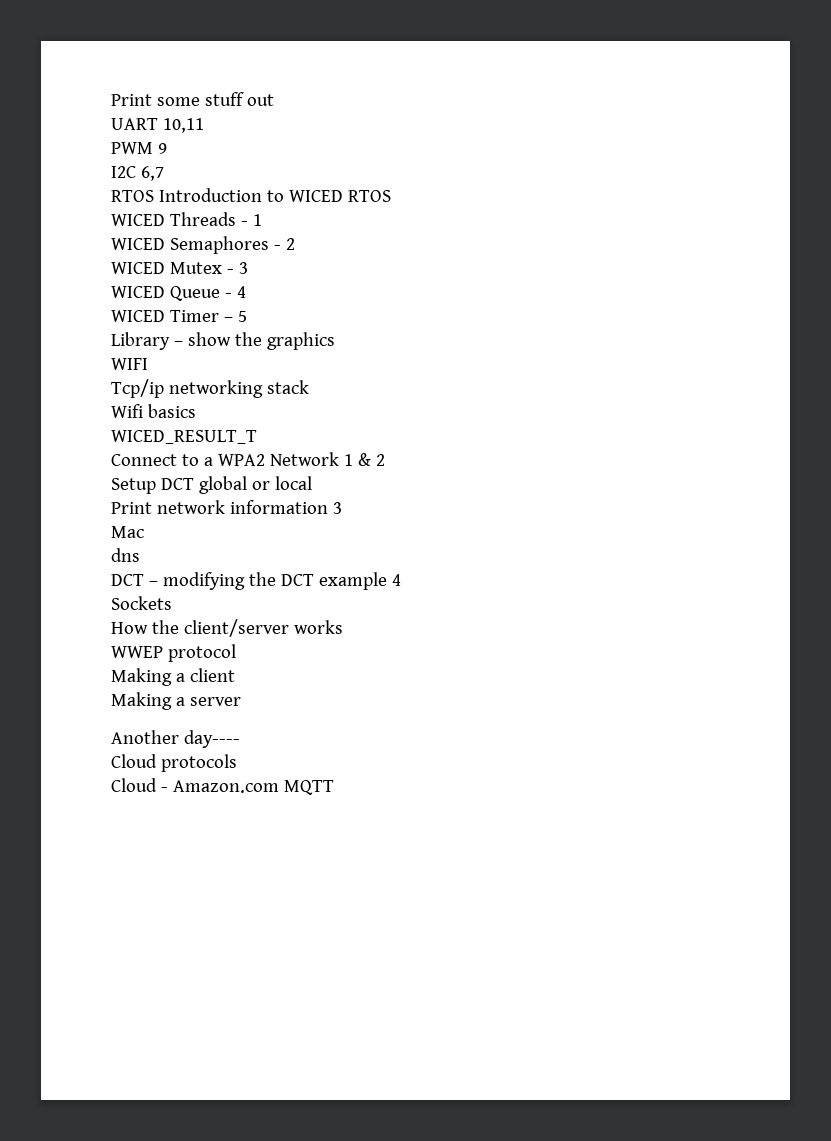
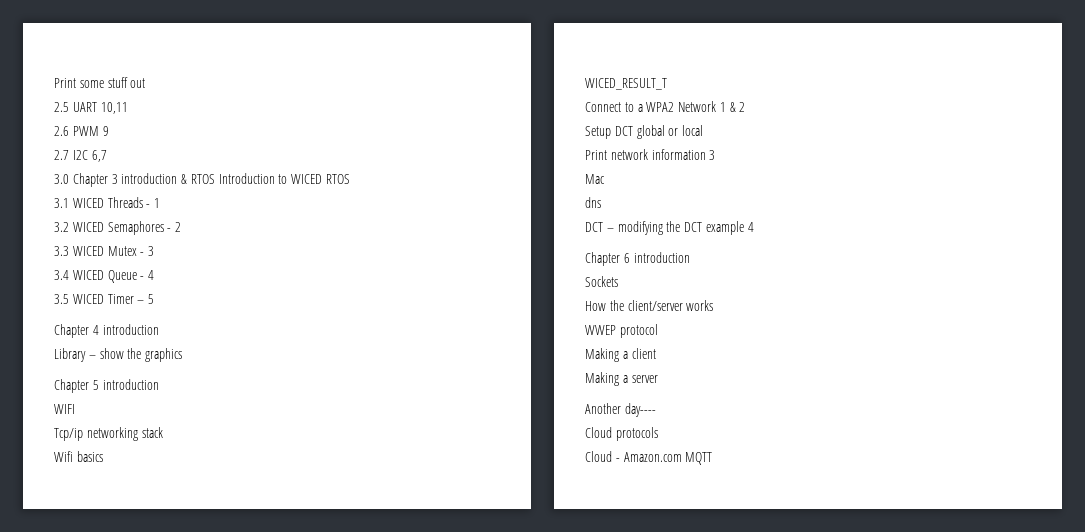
(274, 100) none -> [54,102,69,112] 2.5
(204, 125) none -> [54,126,69,136] 2.6
(167, 148) none -> [54,150,69,160] 2.7
(164, 173) none -> [54,173,188,187] 3.0 Chapter 3 introduction &
(391, 196) none -> [54,198,69,208] 3.1
(262, 220) none -> [54,222,69,232] 3.2
(295, 244) none -> [54,246,69,256] 3.3
(248, 268) none -> [54,270,69,280] 3.4
(246, 292) none -> [54,294,69,304] 3.5
(247, 316) none -> [54,324,159,338] // Chapter 4 introduction
(335, 341) none -> [54,379,159,393] // Chapter 5 introduction
(401, 580) none -> [585,252,690,266] // Chapter 6 introduction

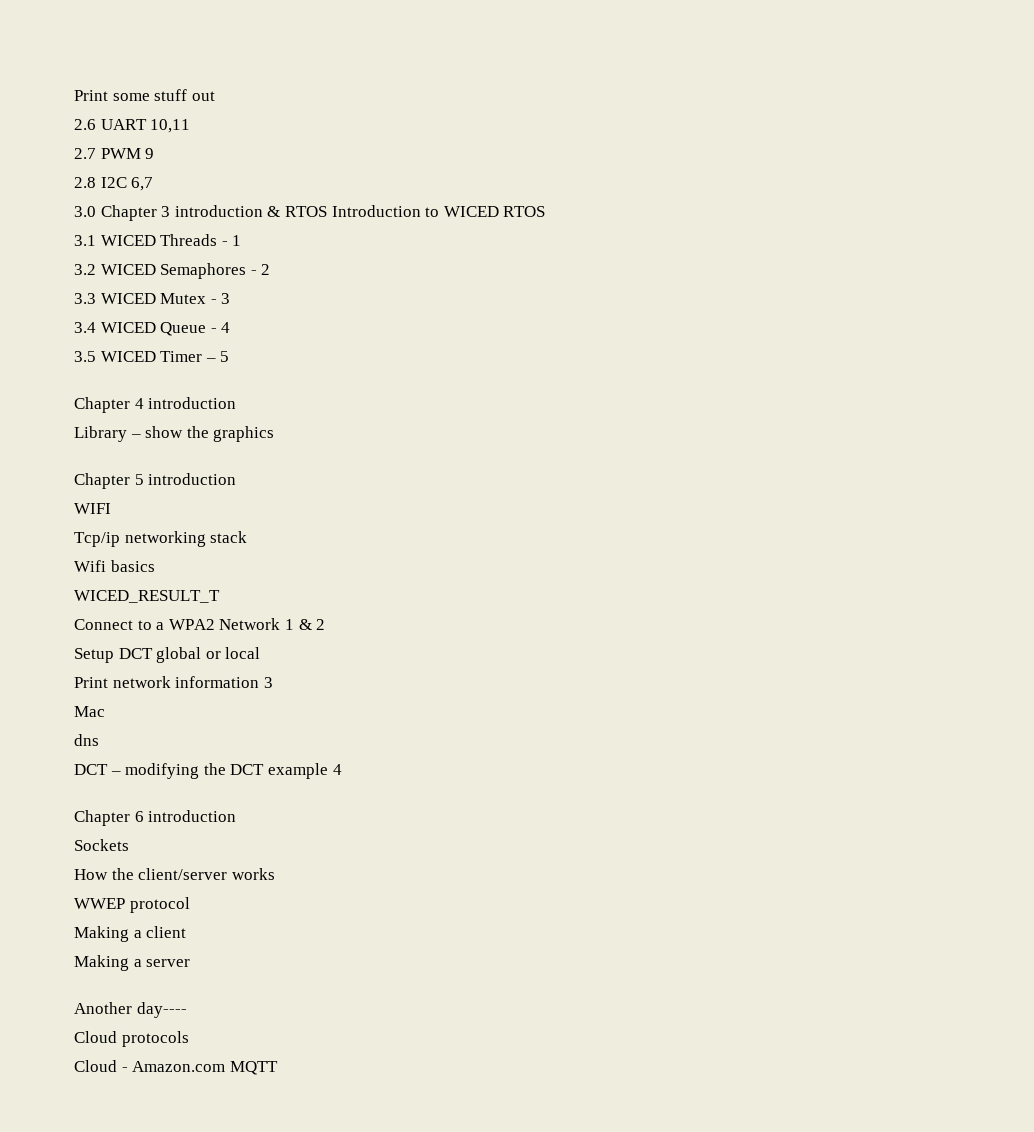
[54,102,69,112] 2.5 -> [74,119,96,130] 2.6
[54,126,69,136] 2.6 -> [74,148,96,159] 2.7
[54,150,69,160] 2.7 -> [74,177,96,188] 2.8

